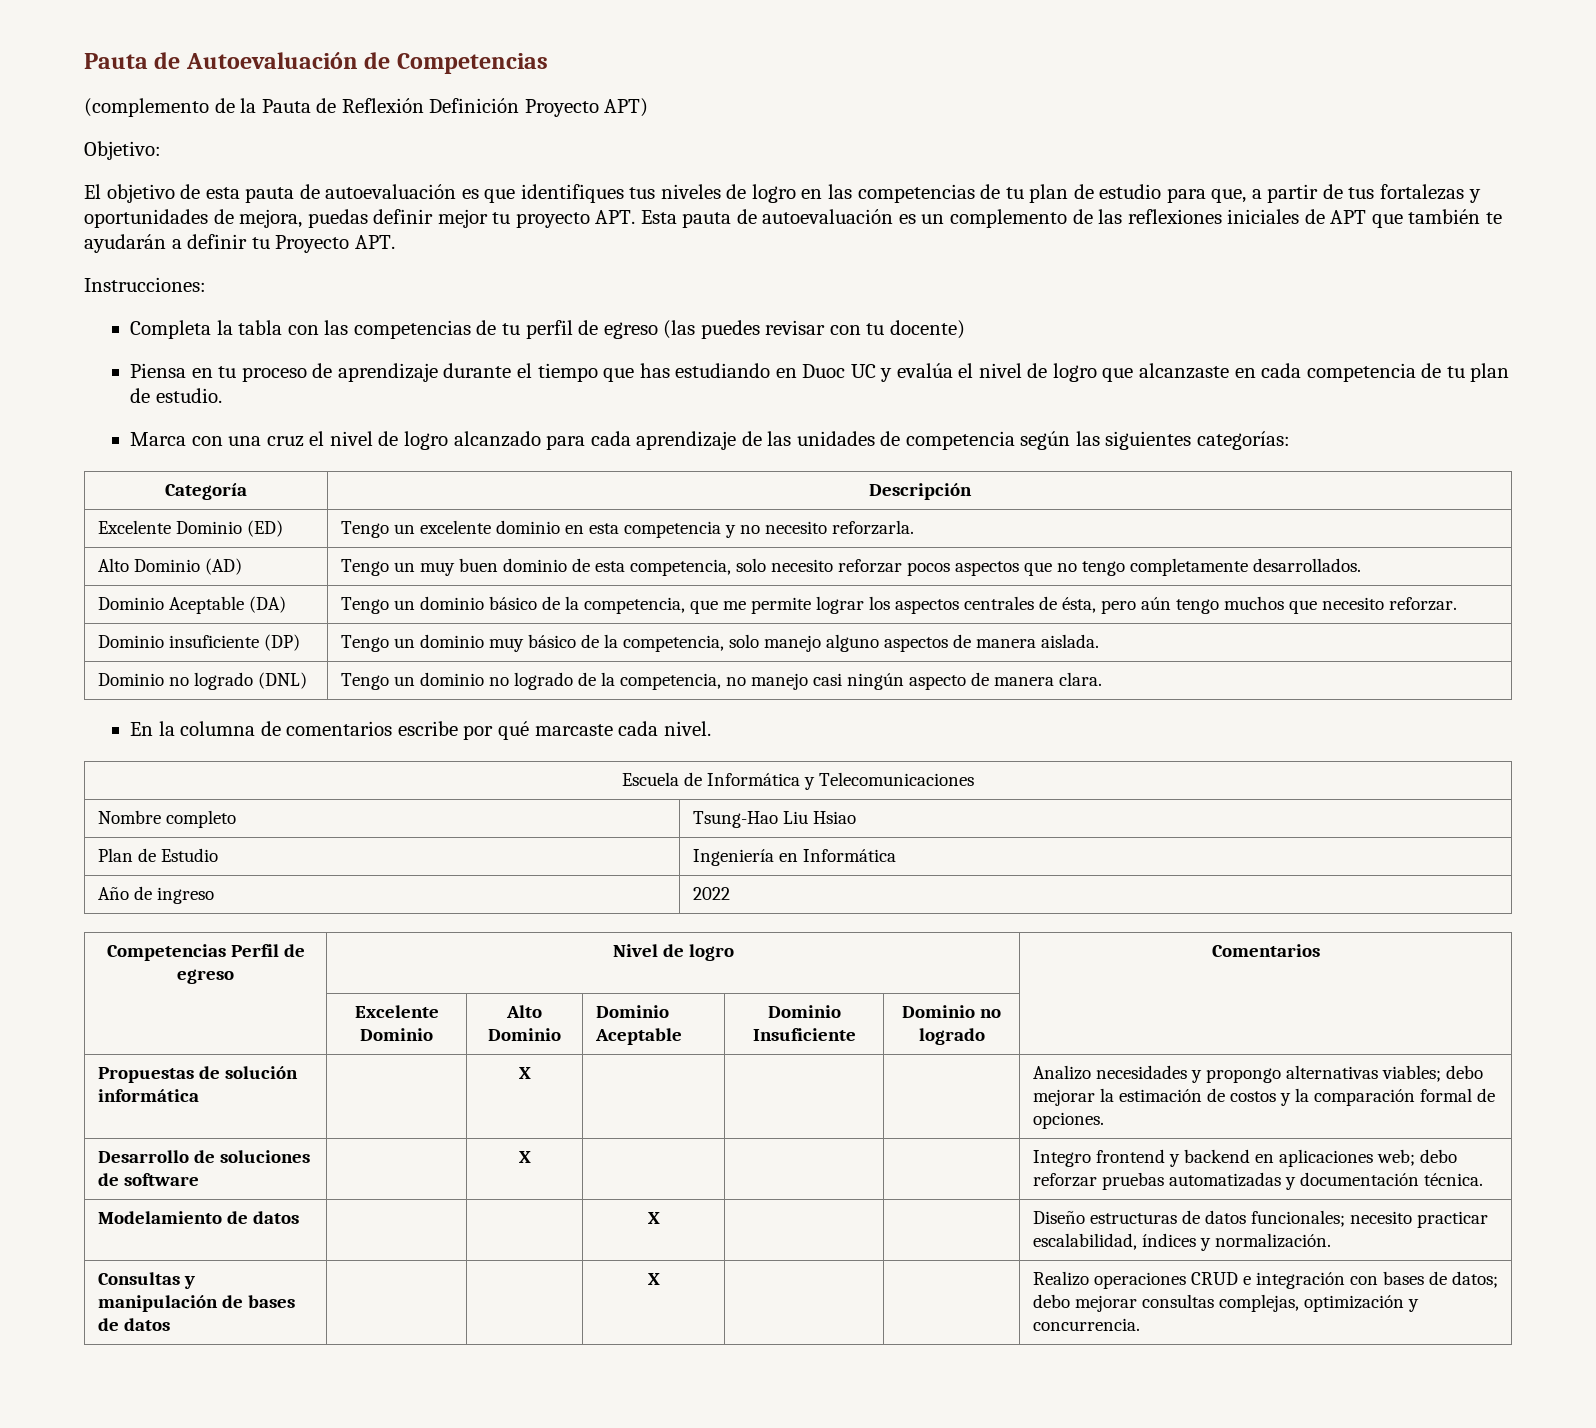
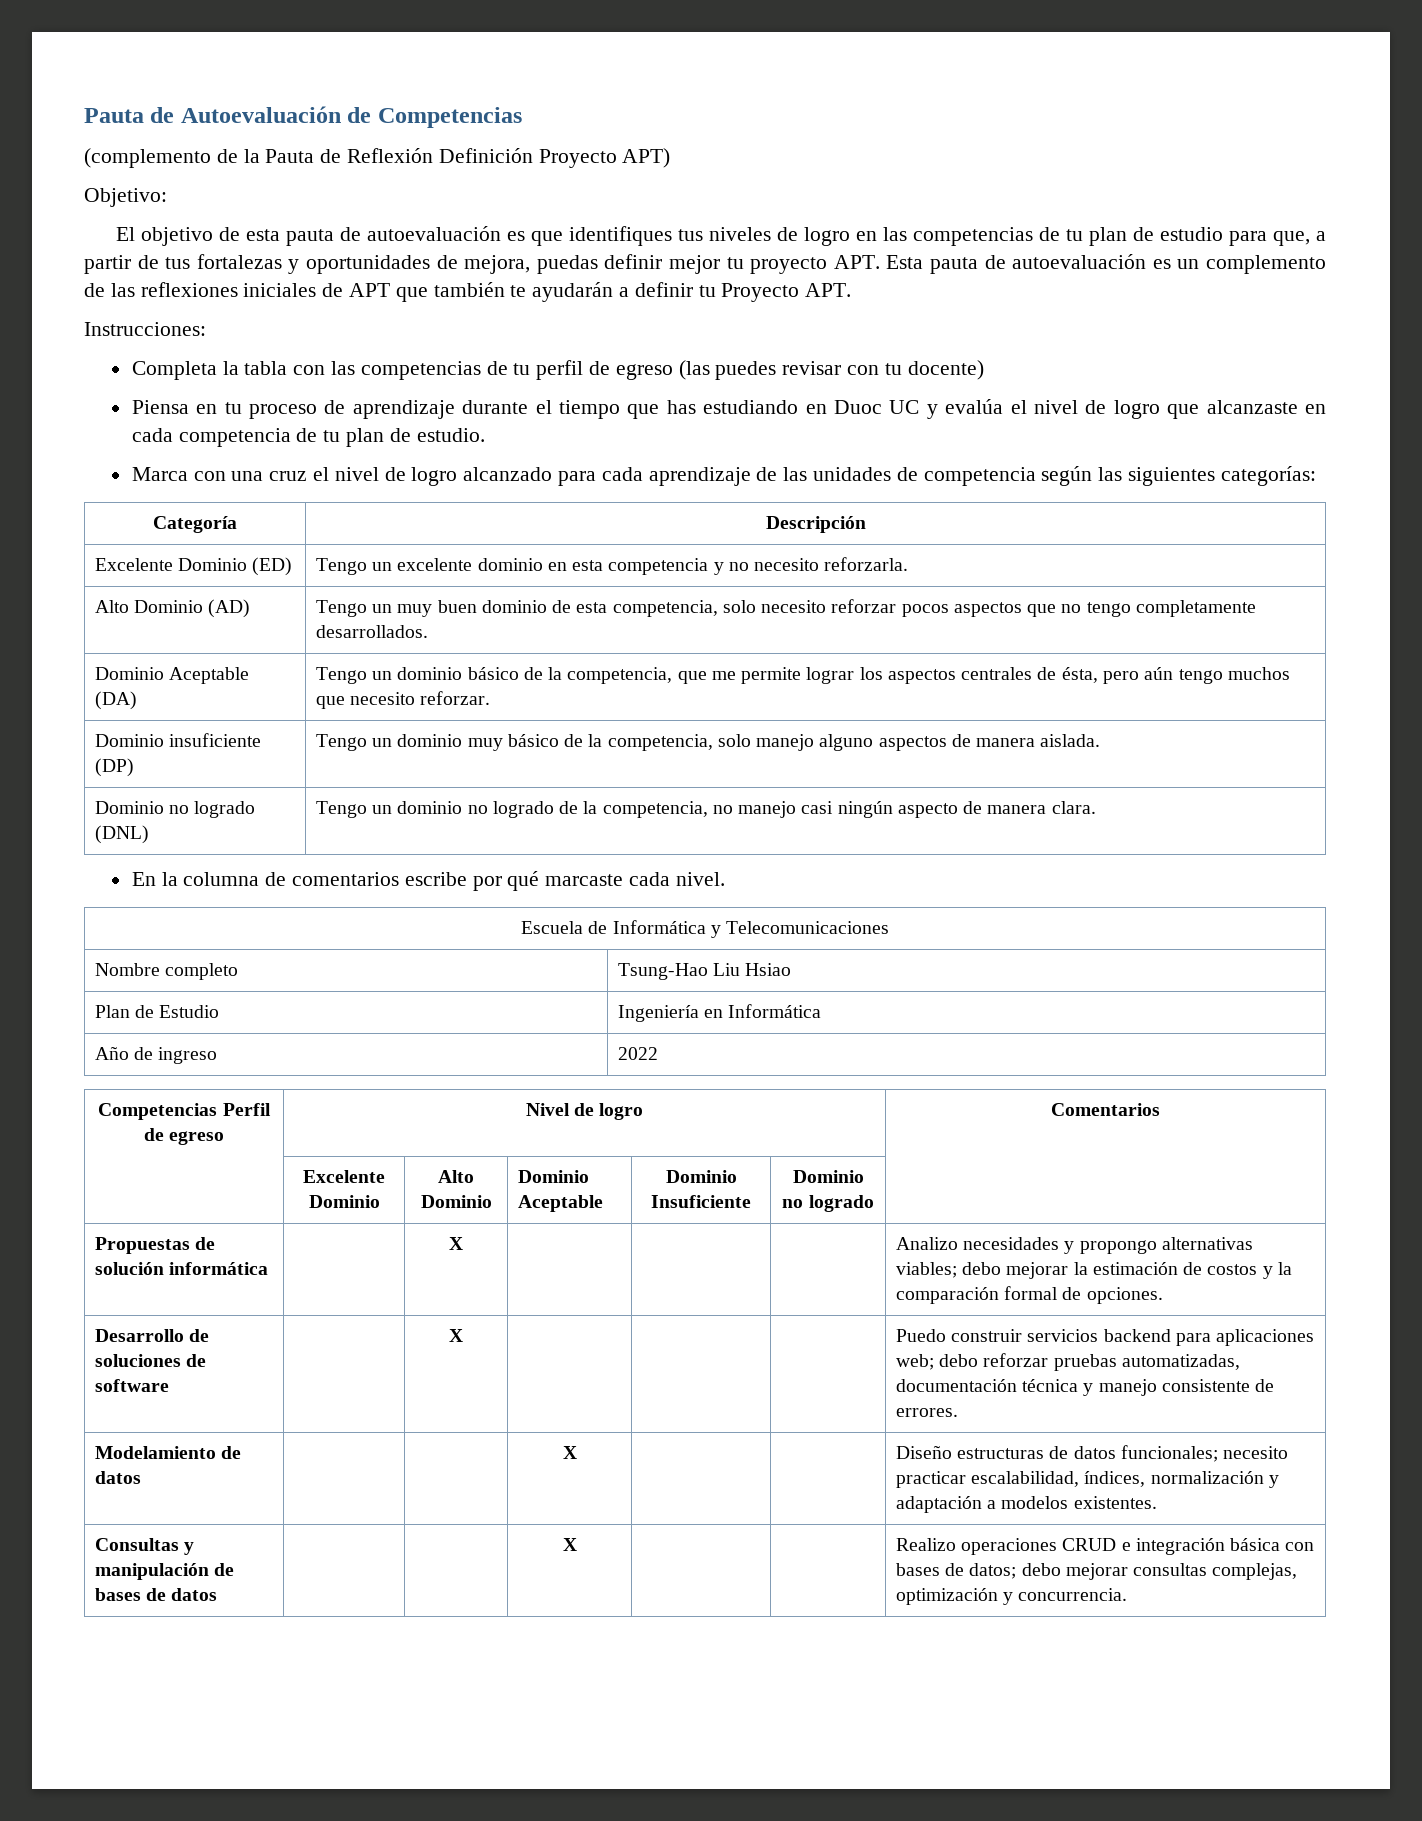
[1032,1149,1274,1167] Integro frontend y backend en -> [895,1329,1211,1346] Puedo construir servicios backend para
[1168,1172,1483,1190] automatizadas y documentación técnica. -> [1121,1354,1240,1370] [895,1379,1275,1396] [895,1408,958,1417] automatizadas, documentación técnica y manejo consistente de errores.
[1141,1233,1331,1251] índices y normalización. -> [1084,1471,1279,1488] [895,1496,1157,1513] índices, normalización y adaptación a modelos existentes.
(1345, 1280) none -> [1230,1538,1281,1551] básica

